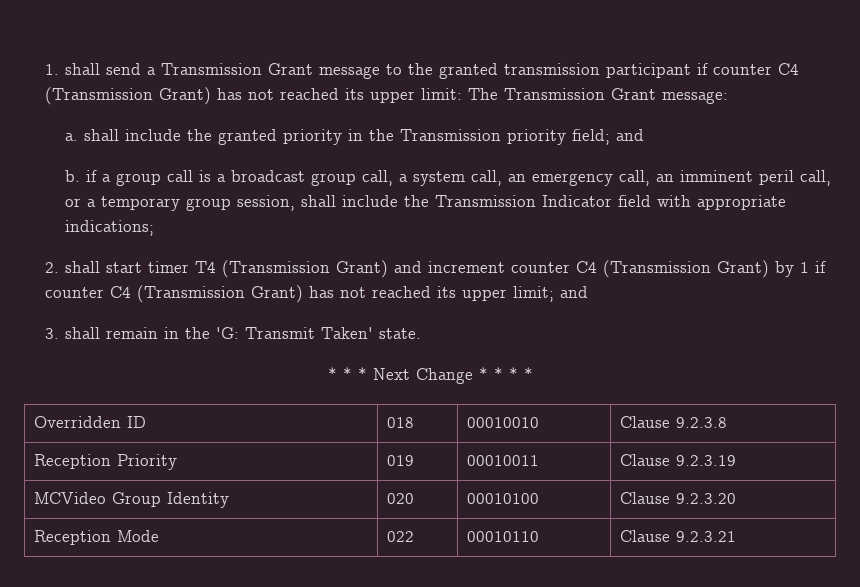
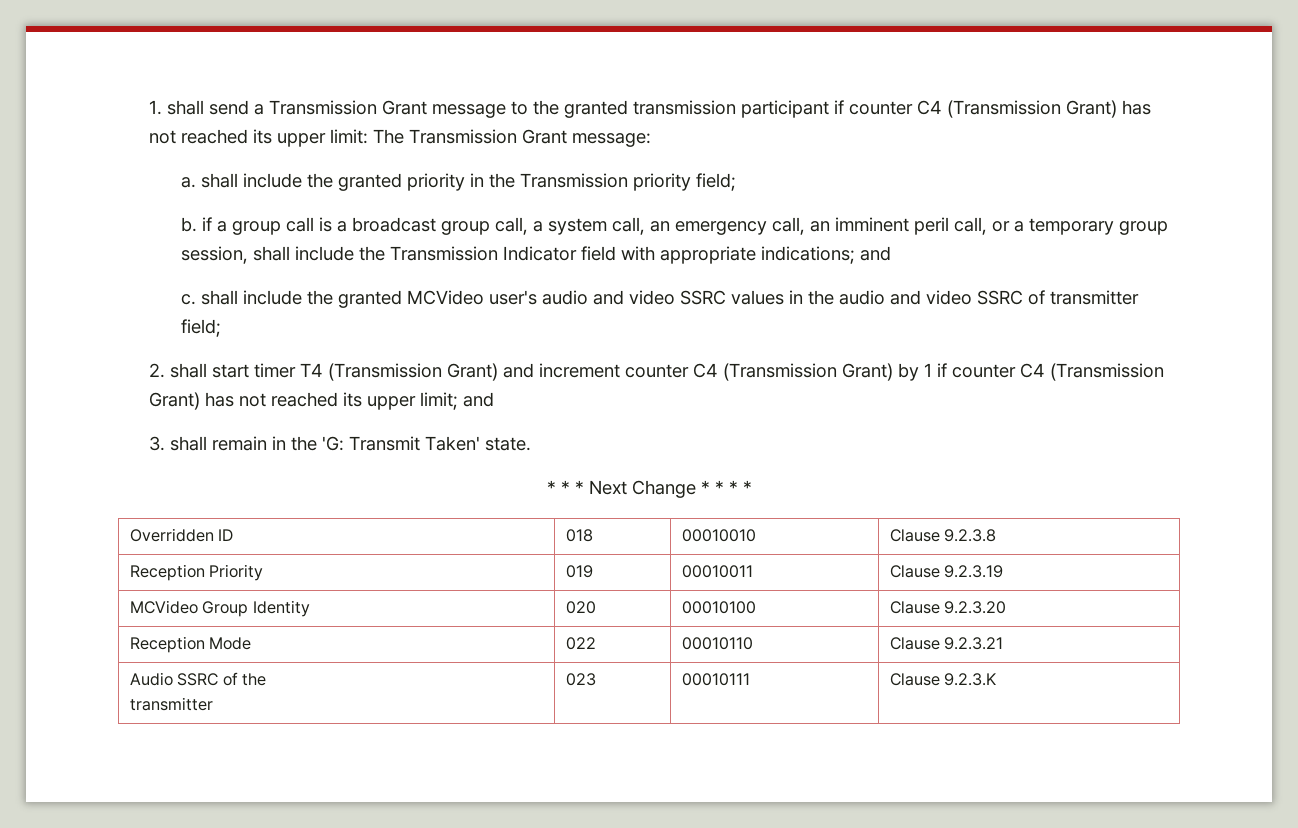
[615,129,644,141] and -> (736, 182) none
(154, 228) none -> [859,246,891,261] [180,290,1139,308] [180,319,221,337] and // c. shall include the granted MCVideo user's audio and video SSRC values in the audio and video SSRC of transmitter field;
(737, 536) none -> [129,672,267,686] [129,697,213,711] [565,673,596,686] [681,673,750,686] [889,673,997,686] // Audio SSRC of the // transmitter | 023 | 00010111 | Clause 9.2.3.K

